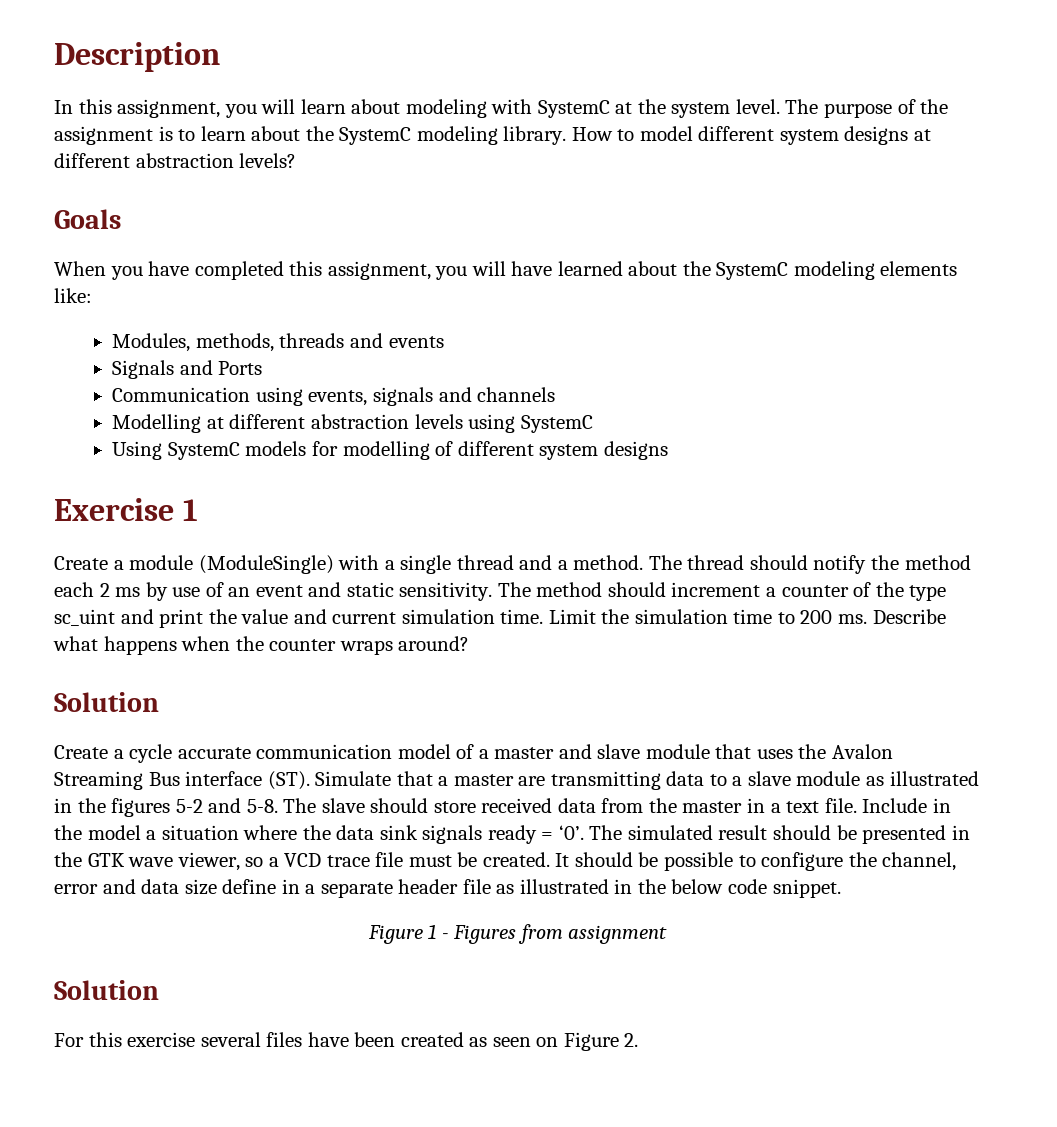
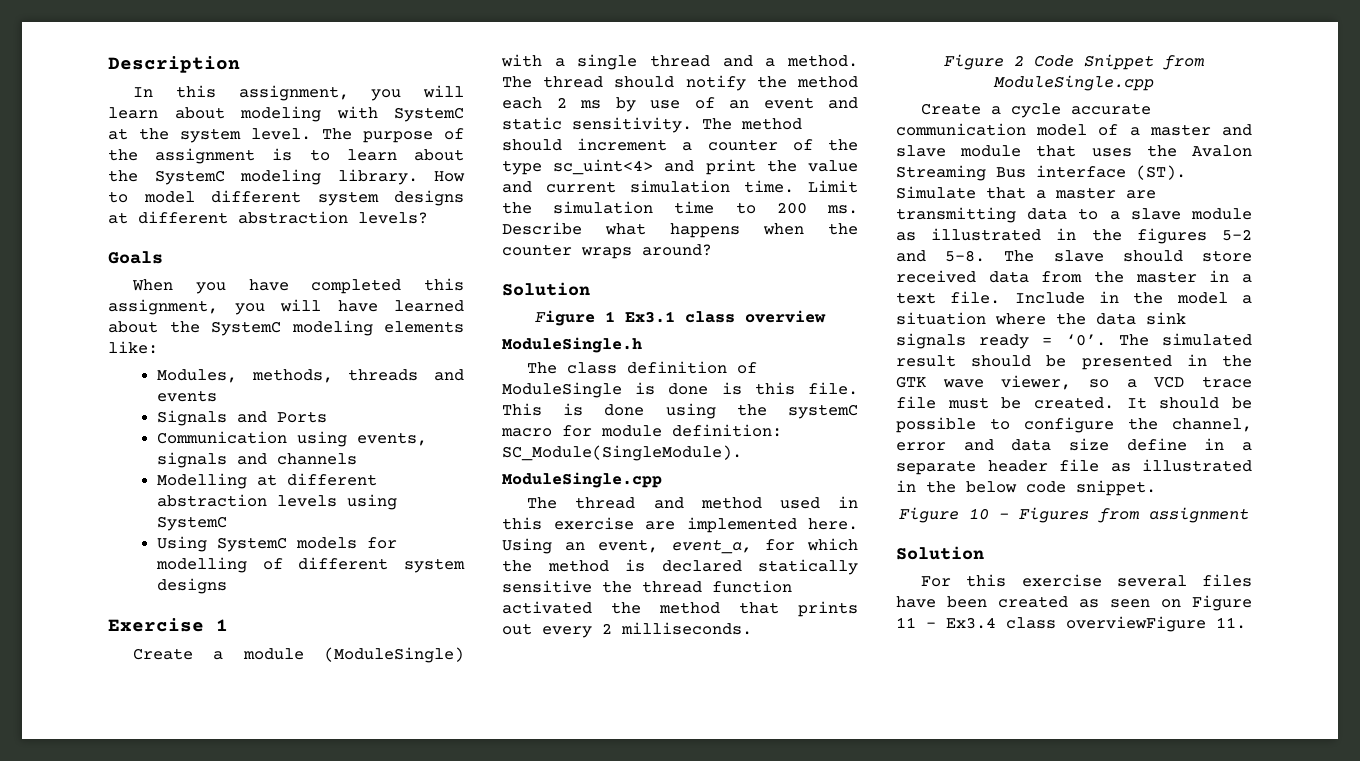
[54,609,115,626] sc_uint -> [553,159,654,175] sc_uint<4>
(159, 702) none -> [535,310,826,326] [502,337,642,353] [527,361,758,374] [502,382,858,398] [502,403,858,419] [501,424,782,437] [502,445,742,461] [502,472,662,488] [527,496,858,509] [502,517,858,533] [502,538,858,554] [502,559,858,575] [502,580,792,593] [502,601,858,617] [502,622,752,638] [944,54,1204,70] [993,75,1154,91] // Figure 1 Ex3.1 class overview // ModuleSingle.h // The class definition of ModuleSingle is done is this file. This is done using the systemC macro for module definition: SC_Module(SingleModule). // ModuleSingle.cpp // The thread and method used in this exercise are implemented here. Using an event, event_a, for which the method is declared statically sensitive the thread function activated the method that prints out every 2 milliseconds. // Figure 2 Code Snippet from ModuleSingle.cpp
[428,924,437,939] 1 -> [969,508,989,520] 10
[624,1033,639,1047] 2. -> [896,616,1246,632] 11 - Ex3.4 class overviewFigure 11.

